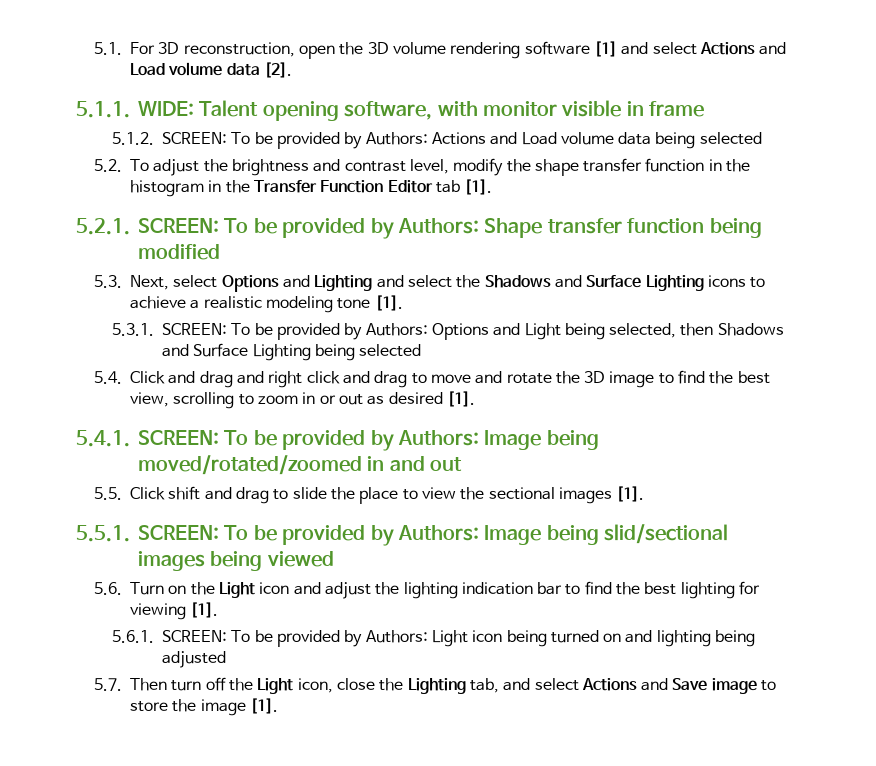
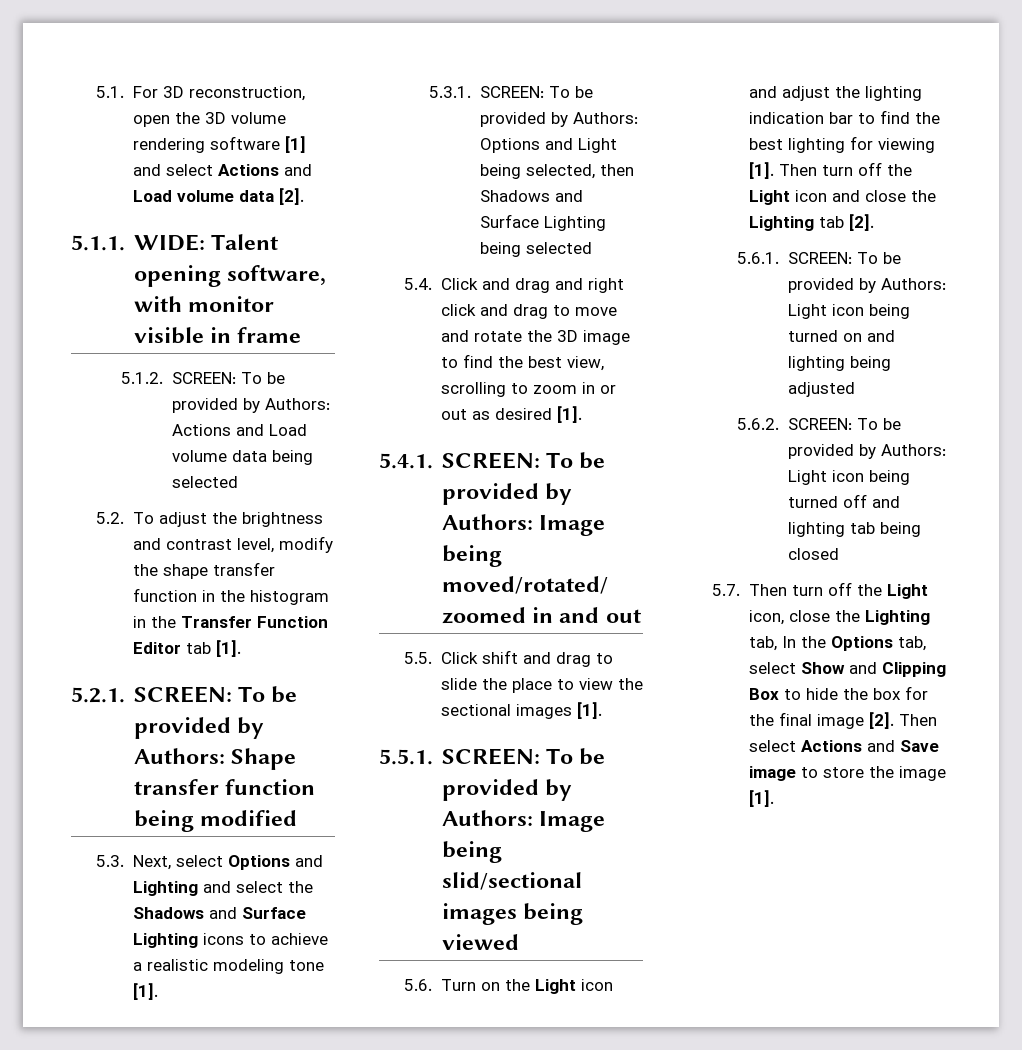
(219, 610) none -> [778,162,912,176] [748,190,936,205] [748,214,874,231] Then turn off the Light icon and close the Lighting tab [2].
(226, 659) none -> [737,418,901,430] [787,444,946,459] [787,470,910,485] [787,494,900,508] [787,522,921,537] [787,548,839,560] // 5.6.2. SCREEN: To be provided by Authors: Light icon being turned off and lighting tab being closed
[503,678,531,691] and -> [781,636,926,651] [748,662,946,677] [748,686,928,700] [748,712,937,729] In the Options tab, select Show and Clipping Box to hide the box for the final image [2]. Then

